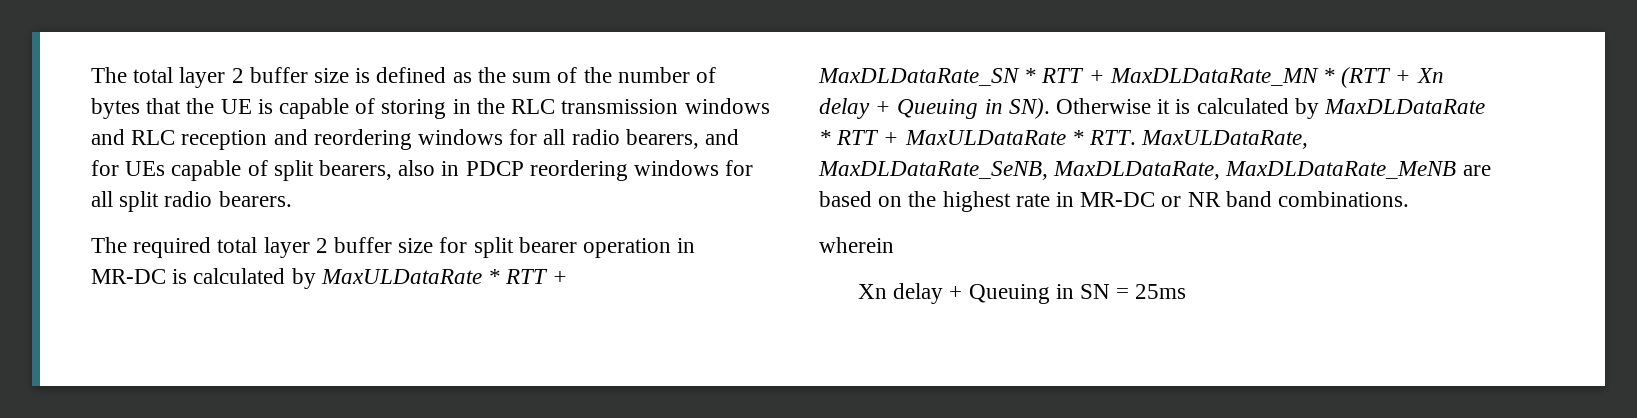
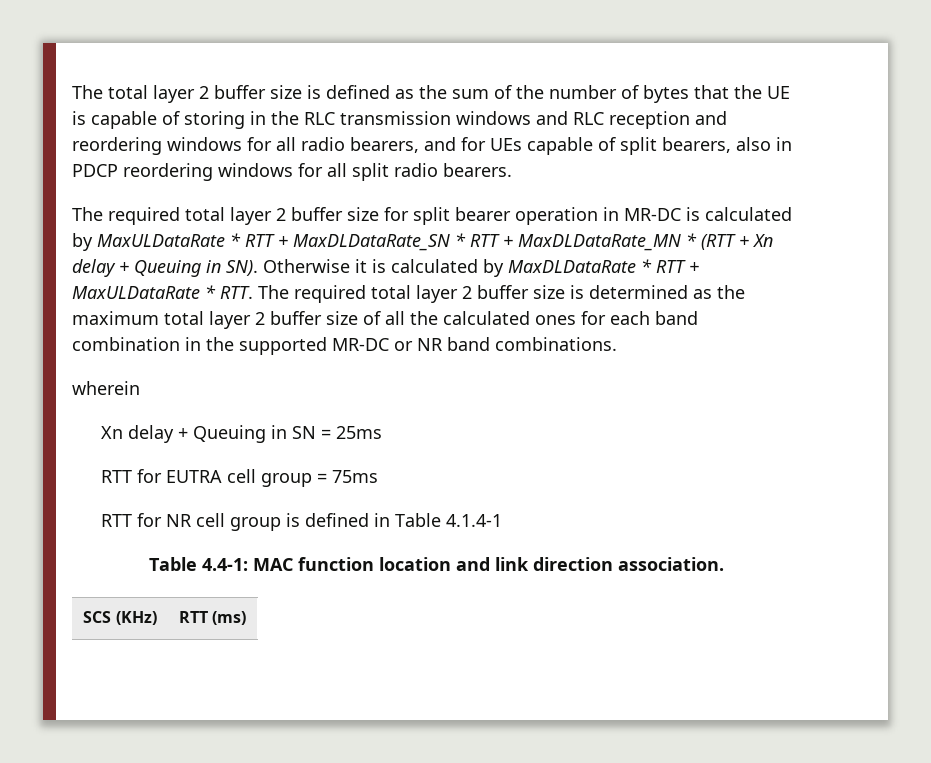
[1141,130,1309,149] [818,161,1491,180] [819,191,1075,212] MaxULDataRate, MaxDLDataRate_SeNB, MaxDLDataRate, MaxDLDataRate_MeNB are based on the highest rate in -> [258,285,745,303] [72,311,698,329] [72,337,327,355] The required total layer 2 buffer size is determined as the maximum total layer 2 buffer size of all the calculated ones for each band combination in the supported
(1187, 291) none -> [100,469,378,487] [100,513,502,531] [148,557,724,571] [83,611,157,625] [178,611,247,625] // RTT for EUTRA cell group = 75ms // RTT for NR cell group is defined in Table 4.1.4-1 // Table 4.4-1: MAC function location and link direction association. // SCS (KHz) | RTT (ms)

